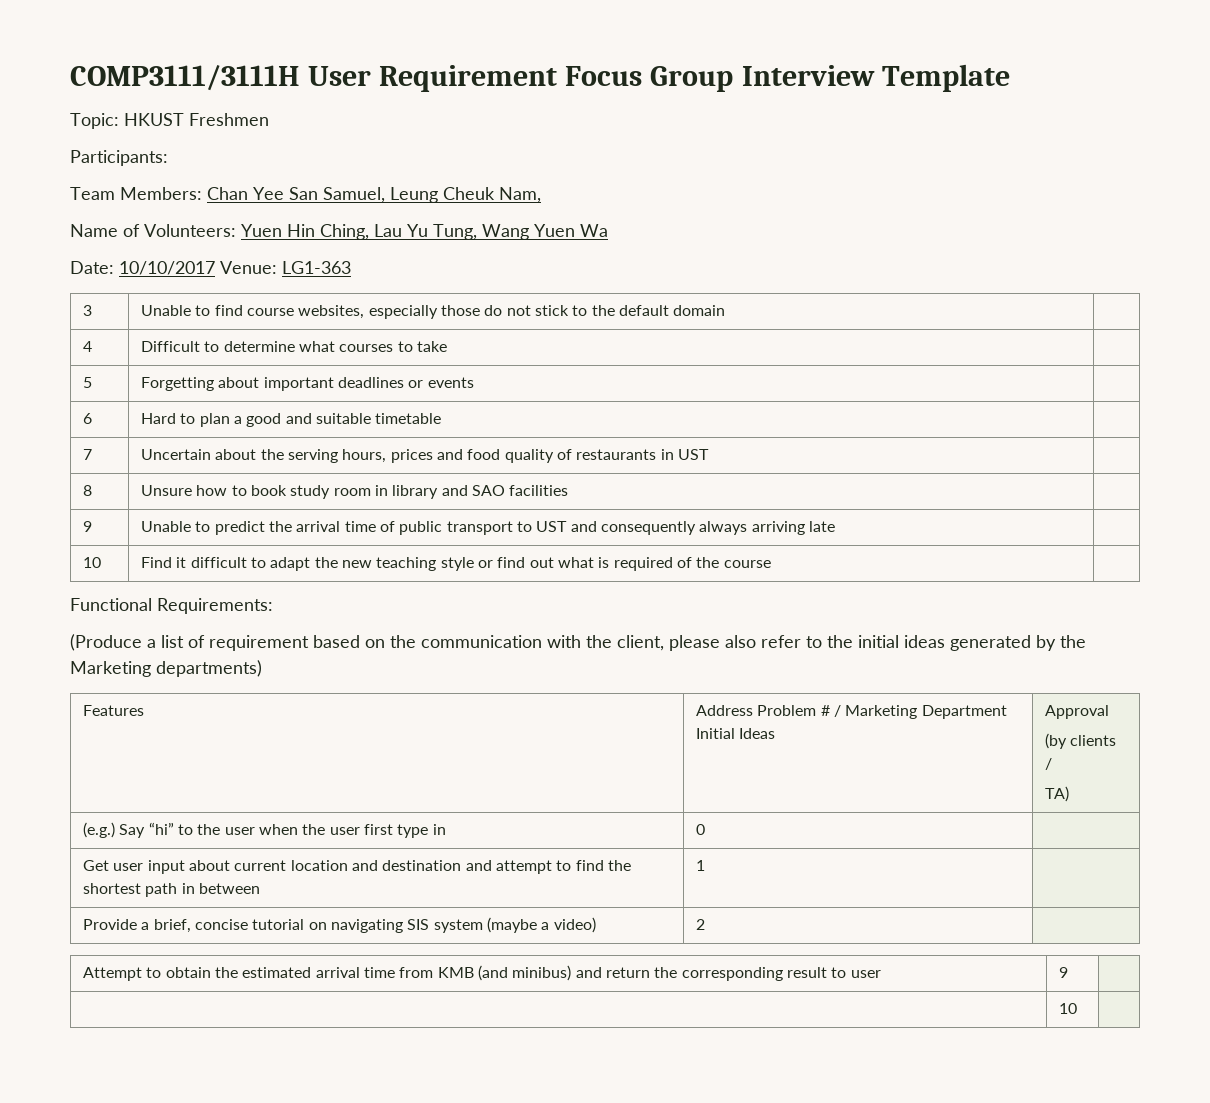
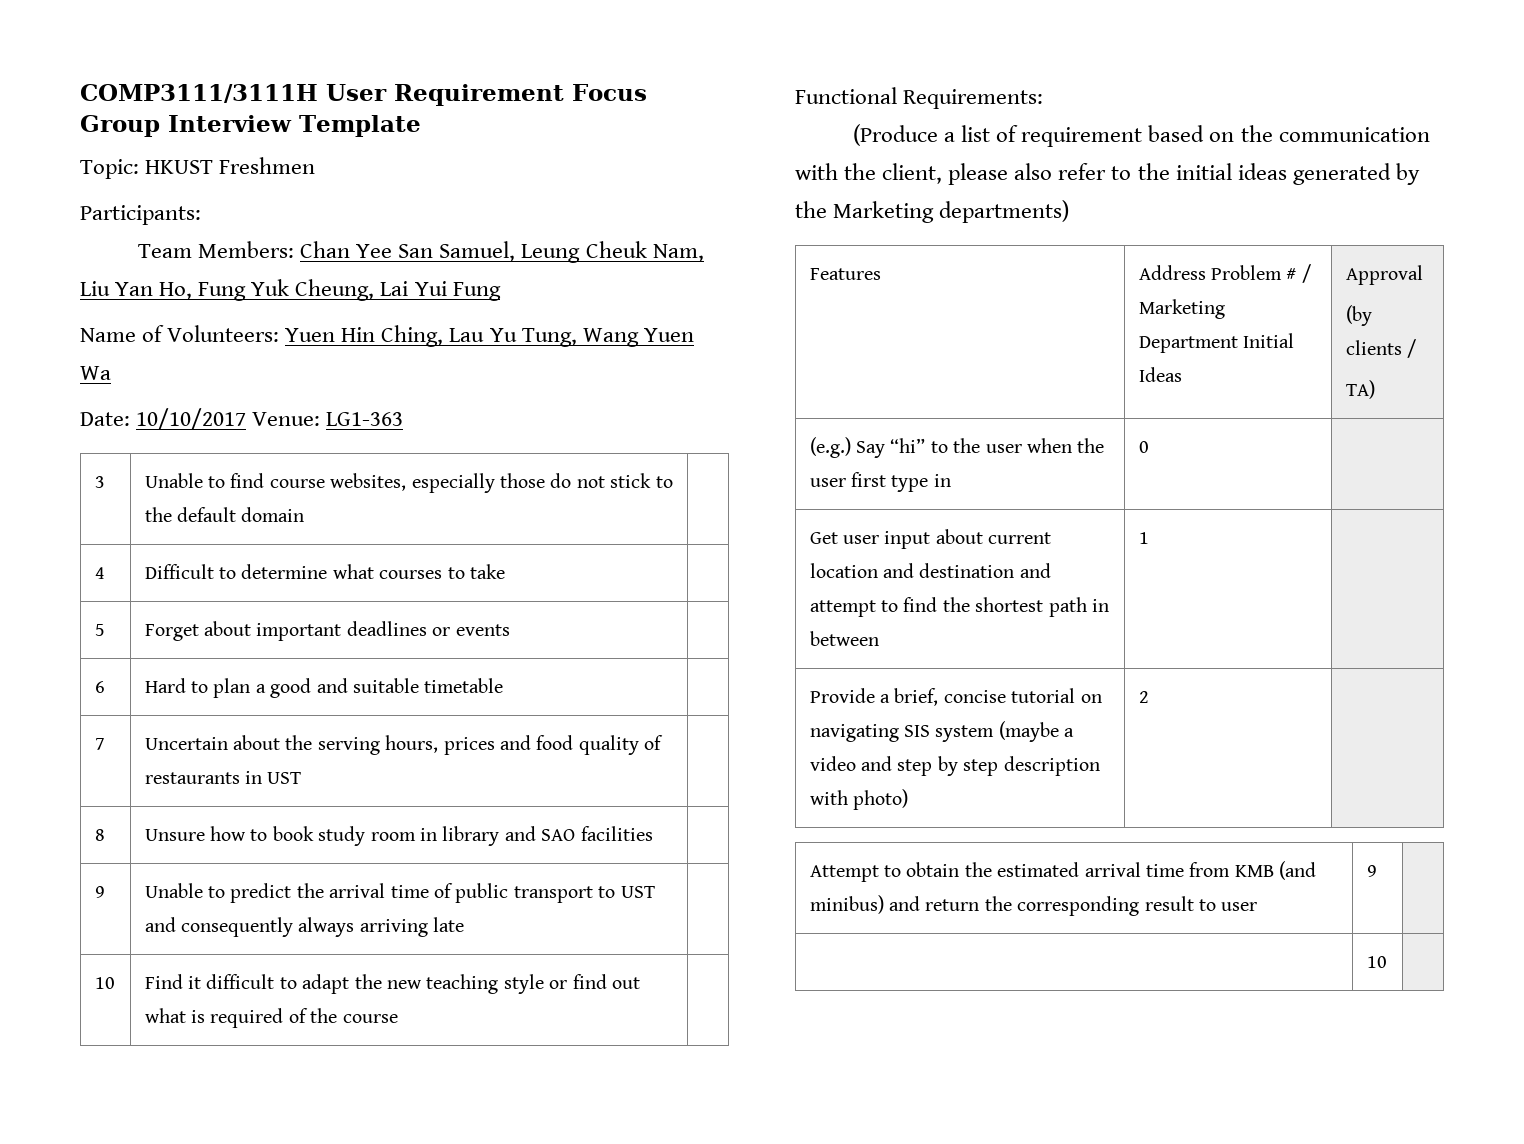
(541, 195) none -> [80,279,501,301] Liu Yan Ho, Fung Yuk Cheung, Lai Yui Fung
[141,377,215,391] Forgetting -> [144,624,199,641] Forget
[553,917,596,933] video) -> [809,756,1100,776] [809,789,909,810] video and step by step description with photo)

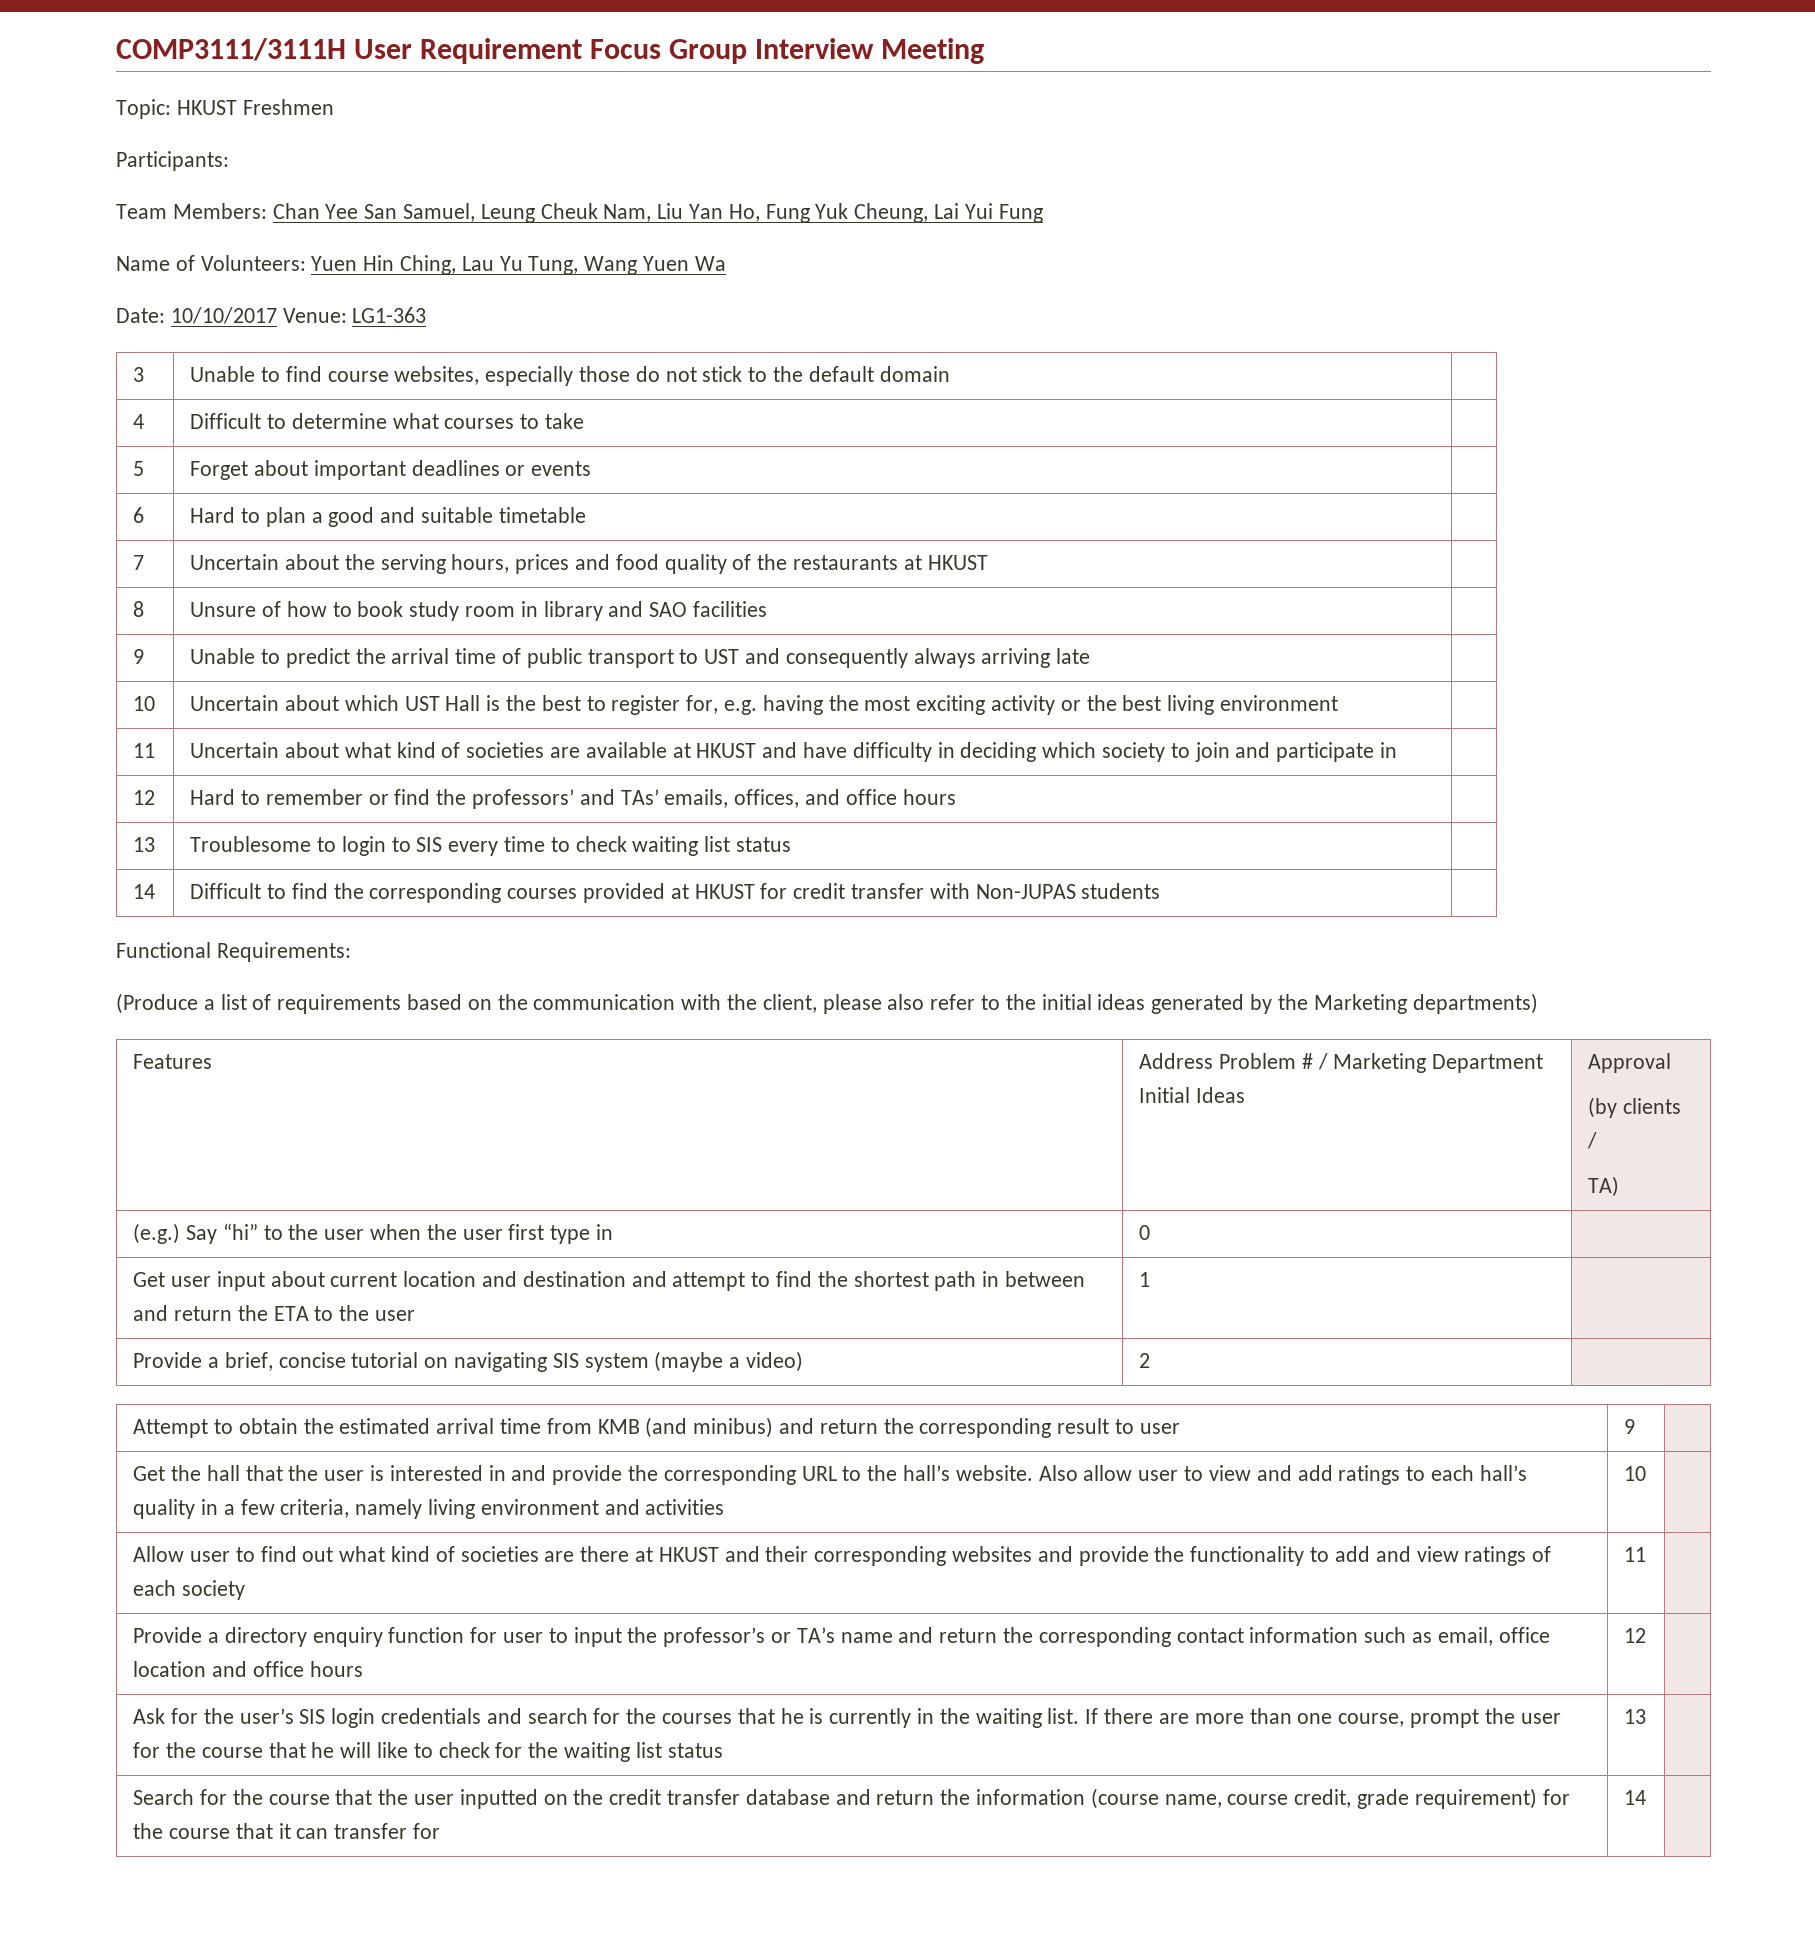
[299,115,421,137] Template -> [880,38,984,64] Meeting
[144,771,302,784] restaurants in UST -> [757,554,988,570] the restaurants at HKUST
(205, 835) none -> [261,601,281,617] of
[144,974,641,994] [144,1008,398,1028] Find it difficult to adapt the new teaching style or find out what is required of the course -> [190,695,1339,715] [133,743,156,758] [190,742,1398,762] [133,790,156,805] [190,789,956,809] [133,837,156,852] [190,836,792,856] [133,884,156,899] [190,883,1161,903] Uncertain about which UST Hall is the best to register for, e.g. having the most exciting activity or the best living environment | // 11 | Uncertain about what kind of societies are available at HKUST and have difficulty in deciding which society to join and participate in | // 12 | Hard to remember or find the professors’ and TAs’ emails, offices, and office hours | // 13 | Troublesome to login to SIS every time to check waiting list status | // 14 | Difficult to find the corresponding courses provided at HKUST for credit transfer with Non-JUPAS students
[1021,127,1143,147] requirement -> [277,994,402,1014] requirements
(879, 638) none -> [133,1305,416,1321] and return the ETA to the user
[809,756,1100,776] [809,789,909,810] video and step by step description with photo) -> [746,1351,804,1372] video)
[1366,956,1387,968] | 10 -> [133,1465,1527,1485] [133,1499,725,1519] [1624,1466,1647,1481] [133,1546,1552,1566] [133,1580,245,1600] [1624,1547,1647,1562] [133,1627,1550,1647] [133,1661,363,1677] [1624,1628,1647,1643] [133,1708,1561,1728] [133,1742,723,1762] [1624,1709,1647,1724] [133,1788,1570,1809] [133,1823,441,1839] [1624,1790,1647,1805] Get the hall that the user is interested in and provide the corresponding URL to the hall’s website. Also allow user to view and add ratings to each hall’s quality in a few criteria, namely living environment and activities | 10 | // Allow user to find out what kind of societies are there at HKUST and their corresponding websites and provide the functionality to add and view ratings of each society | 11 | // Provide a directory enquiry function for user to input the professor’s or TA’s name and return the corresponding contact information such as email, office location and office hours | 12 | // Ask for the user’s SIS login credentials and search for the courses that he is currently in the waiting list. If there are more than one course, prompt the user for the course that he will like to check for the waiting list status | 13 | // Search for the course that the user inputted on the credit transfer database and return the information (course name, course credit, grade requirement) for the course that it can transfer for | 14

